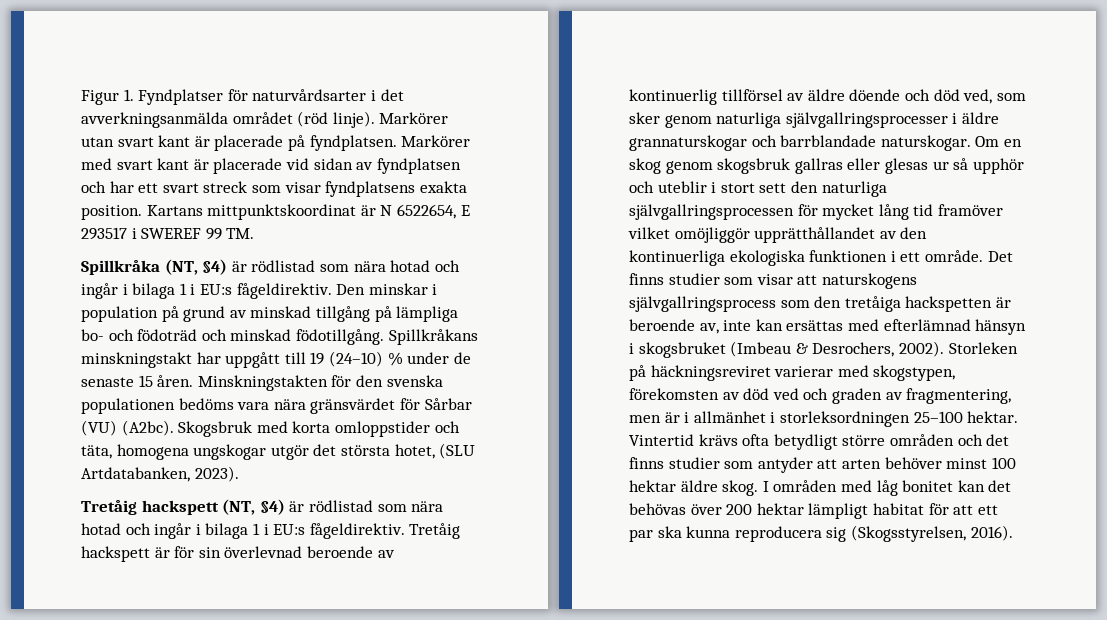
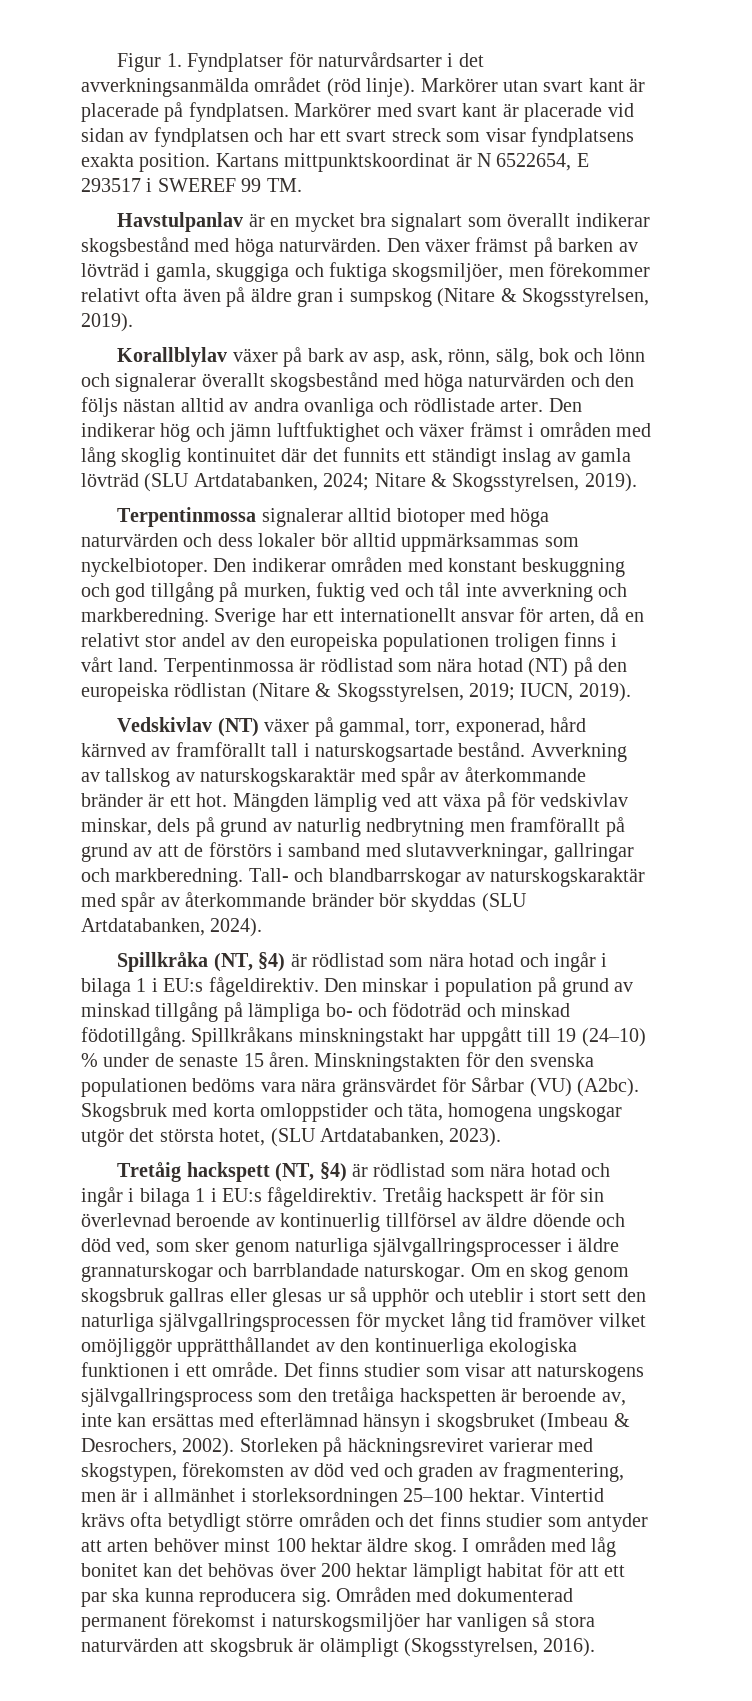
(255, 233) none -> [117,212,650,232] [81,237,638,257] [81,262,651,282] [81,287,649,307] [81,313,133,332] [117,347,645,367] [81,372,635,392] [81,397,582,417] [81,422,651,442] [81,447,631,467] [81,473,637,492] [117,507,550,527] [81,533,579,552] [81,557,626,577] [81,582,628,602] [81,607,644,627] [81,632,617,652] [81,657,627,677] [81,683,631,702] [117,717,587,737] [81,742,627,762] [81,767,586,787] [81,792,629,812] [81,817,625,837] [81,842,634,862] [81,868,646,887] [81,892,527,912] [81,918,263,937] // Havstulpanlav är en mycket bra signalart som överallt indikerar skogsbestånd med höga naturvärden. Den växer främst på barken av lövträd i gamla, skuggiga och fuktiga skogsmiljöer, men förekommer relativt ofta även på äldre gran i sumpskog (Nitare & Skogsstyrelsen, 2019). // Korallblylav växer på bark av asp, ask, rönn, sälg, bok och lönn och signalerar överallt skogsbestånd med höga naturvärden och den följs nästan alltid av andra ovanliga och rödlistade arter. Den indikerar hög och jämn luftfuktighet och växer främst i områden med lång skoglig kontinuitet där det funnits ett ständigt inslag av gamla lövträd (SLU Artdatabanken, 2024; Nitare & Skogsstyrelsen, 2019). // Terpentinmossa signalerar alltid biotoper med höga naturvärden och dess lokaler bör alltid uppmärksammas som nyckelbiotoper. Den indikerar områden med konstant beskuggning och god tillgång på murken, fuktig ved och tål inte avverkning och markberedning. Sverige har ett internationellt ansvar för arten, då en relativt stor andel av den europeiska populationen troligen finns i vårt land. Terpentinmossa är rödlistad som nära hotad (NT) på den europeiska rödlistan (Nitare & Skogsstyrelsen, 2019; IUCN, 2019). // Vedskivlav (NT) växer på gammal, torr, exponerad, hård kärnved av framförallt tall i naturskogsartade bestånd. Avverkning av tallskog av naturskogskaraktär med spår av återkommande bränder är ett hot. Mängden lämplig ved att växa på för vedskivlav minskar, dels på grund av naturlig nedbrytning men framförallt på grund av att de förstörs i samband med slutavverkningar, gallringar och markberedning. Tall- och blandbarrskogar av naturskogskaraktär med spår av återkommande bränder bör skyddas (SLU Artdatabanken, 2024).
[826,527,847,542] sig -> [301,1587,573,1607] [81,1612,595,1632] [81,1638,399,1657] sig. Områden med dokumenterad permanent förekomst i naturskogsmiljöer har vanligen så stora naturvärden att skogsbruk är olämpligt

